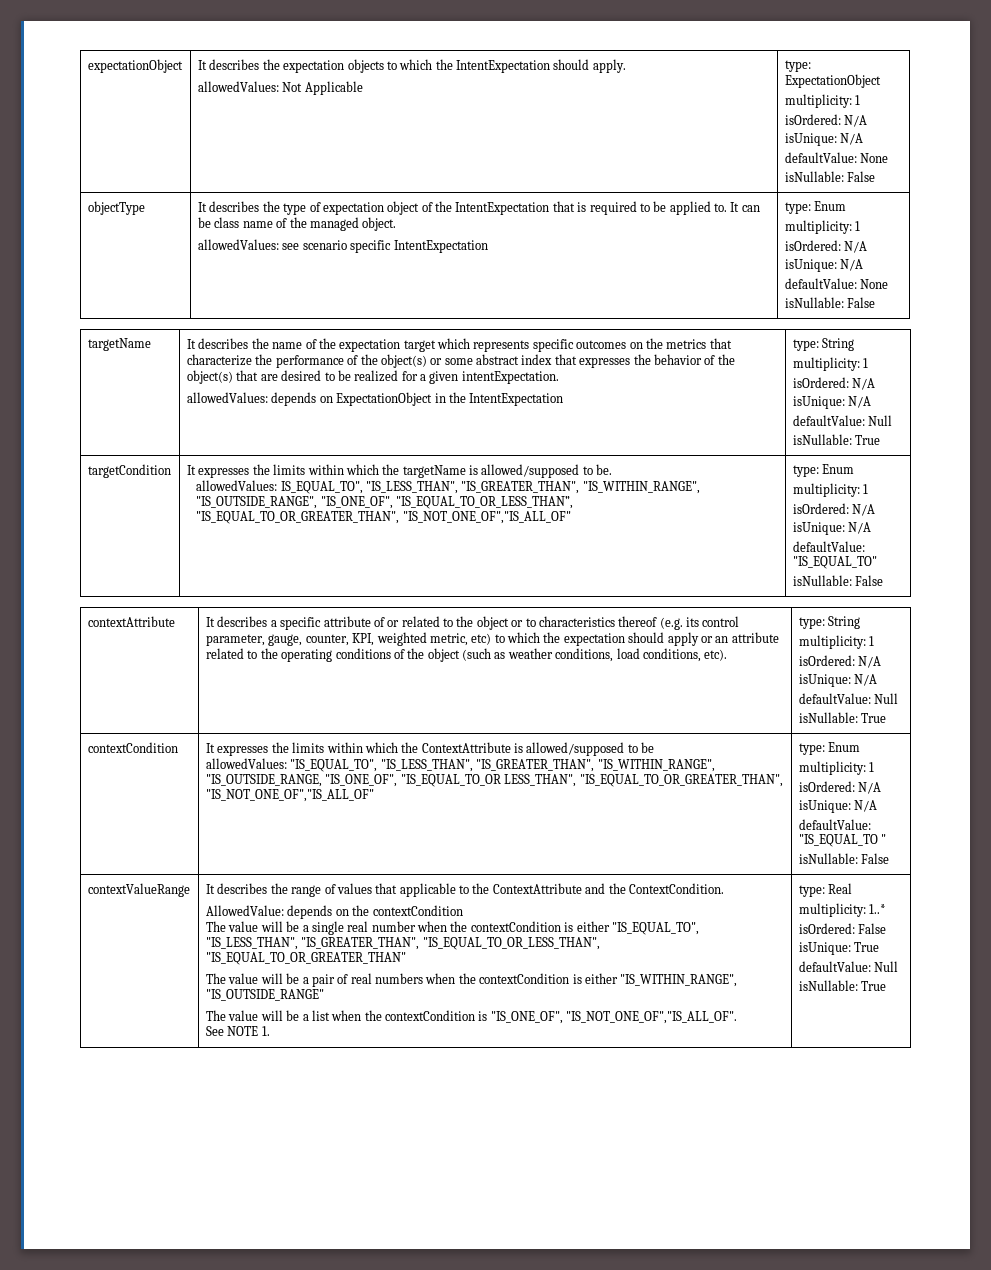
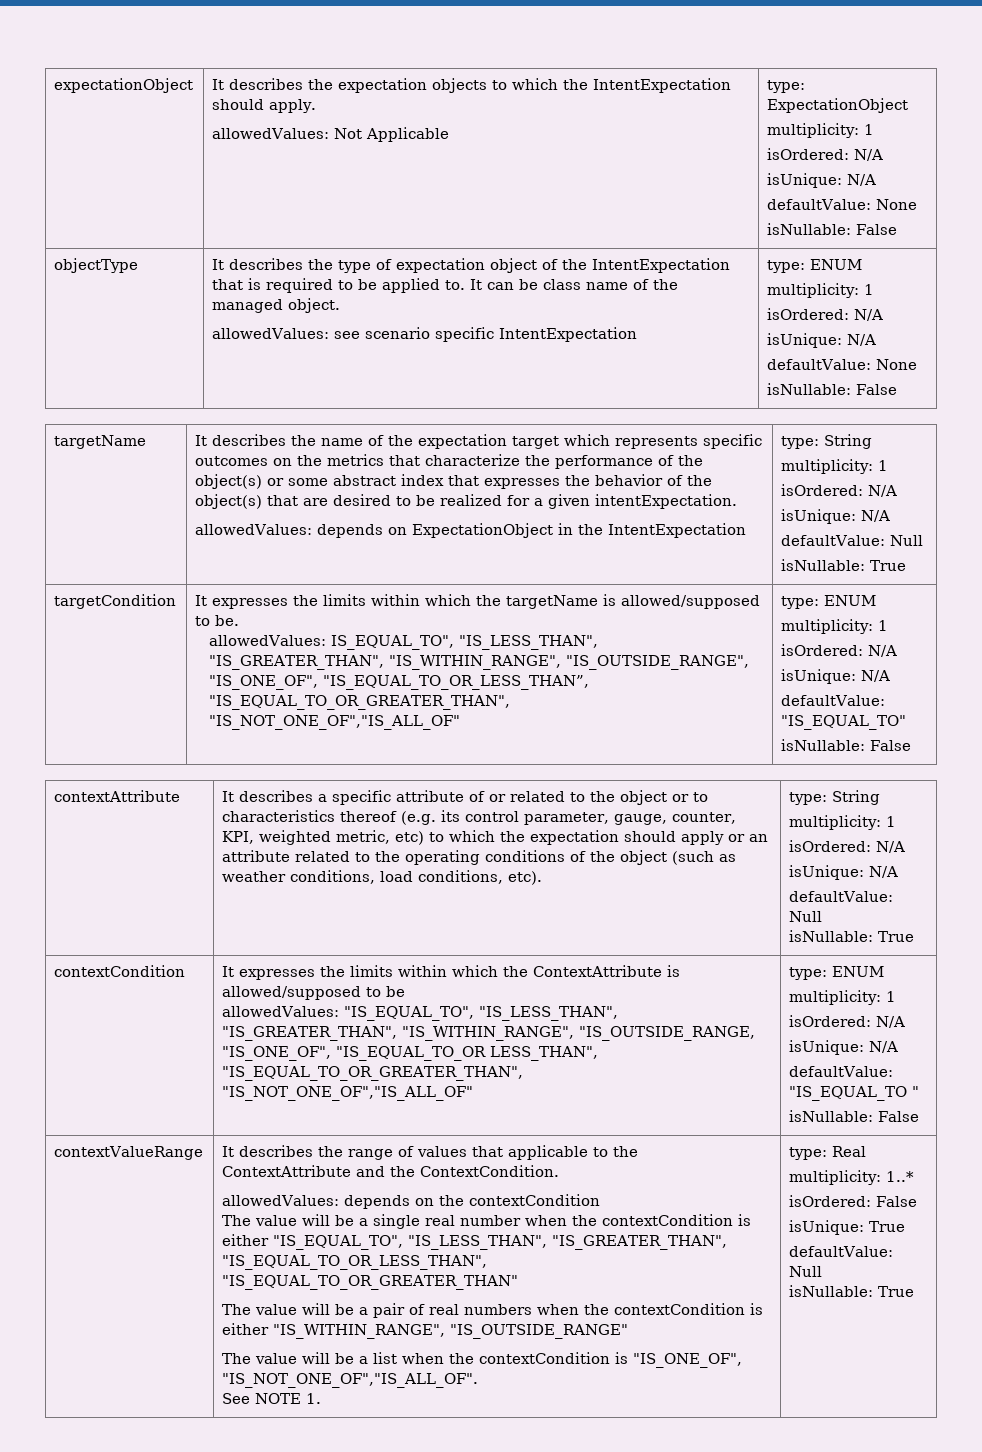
[814,201,847,211] Enum -> [810,259,863,270] ENUM
[822,464,855,474] Enum -> [824,595,877,606] ENUM
[828,742,861,752] Enum -> [832,966,885,977] ENUM
[205,905,284,916] AllowedValue: -> [222,1195,340,1206] allowedValues:

